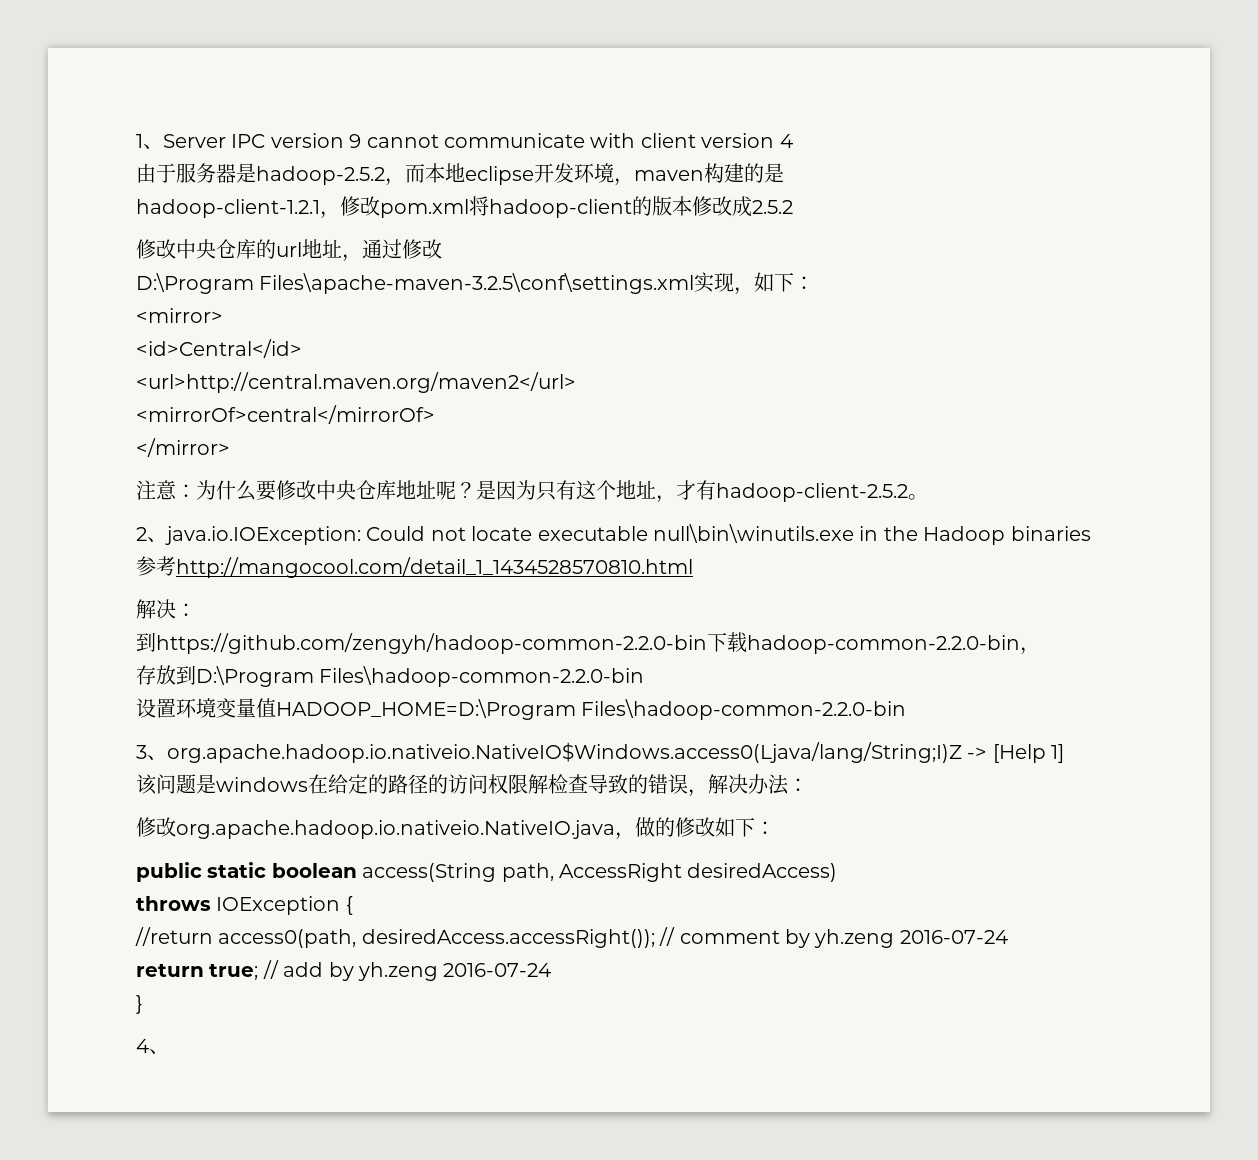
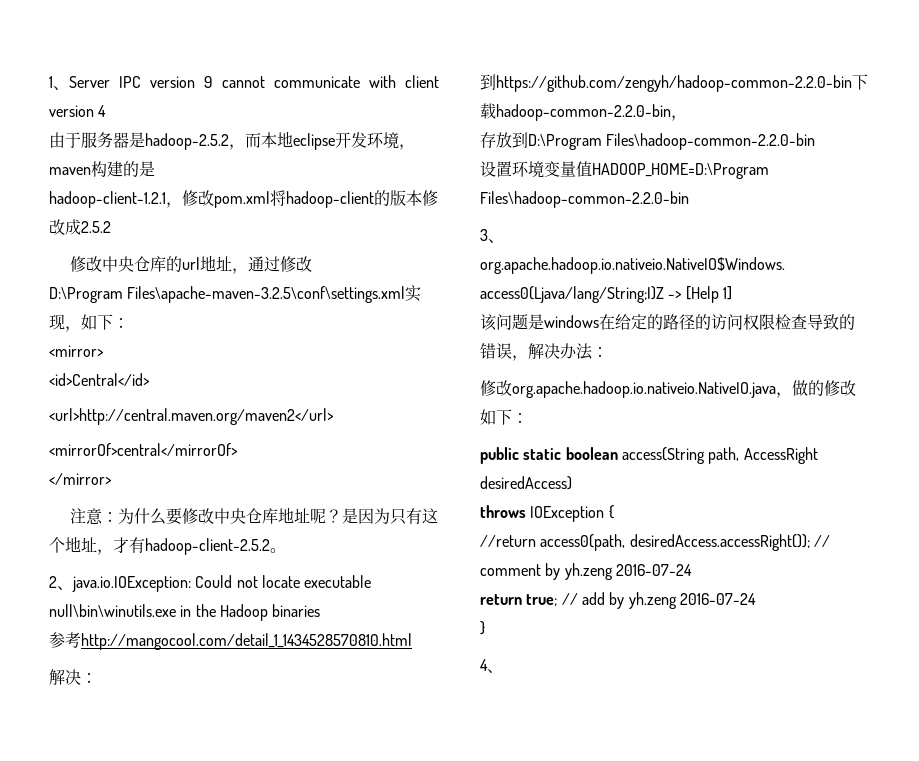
[528,774,548,794] 解 -> (775, 322) none

